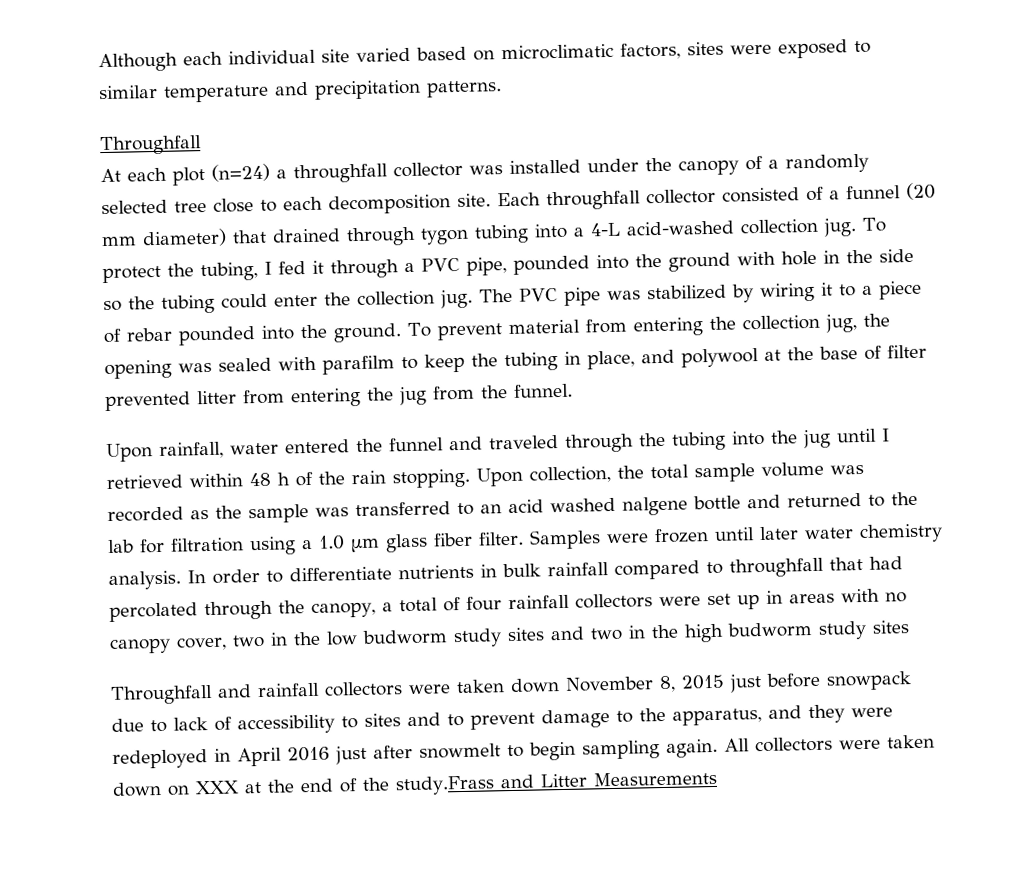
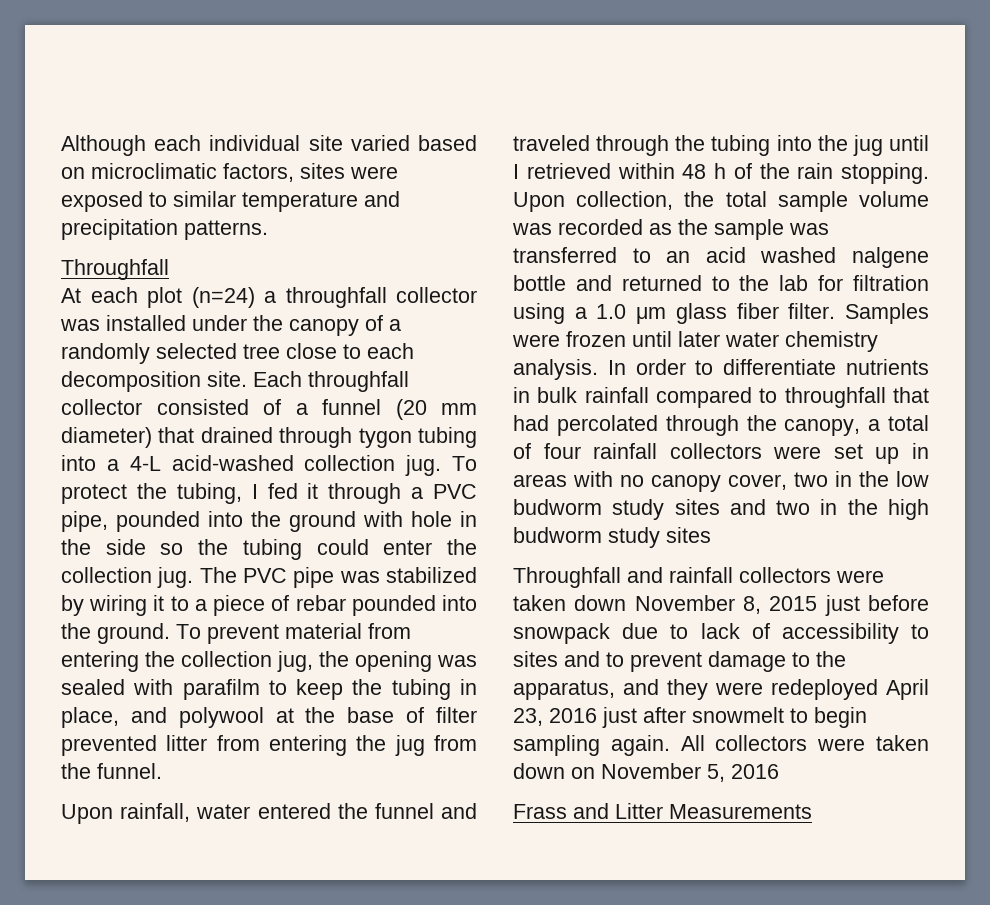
[214,747,282,767] in April -> [886,679,929,700] [513,708,543,726] April 23,
[195,775,495,796] XXX at the end of the study.Frass -> [601,763,779,782] [513,804,567,819] November 5, 2016 // Frass

